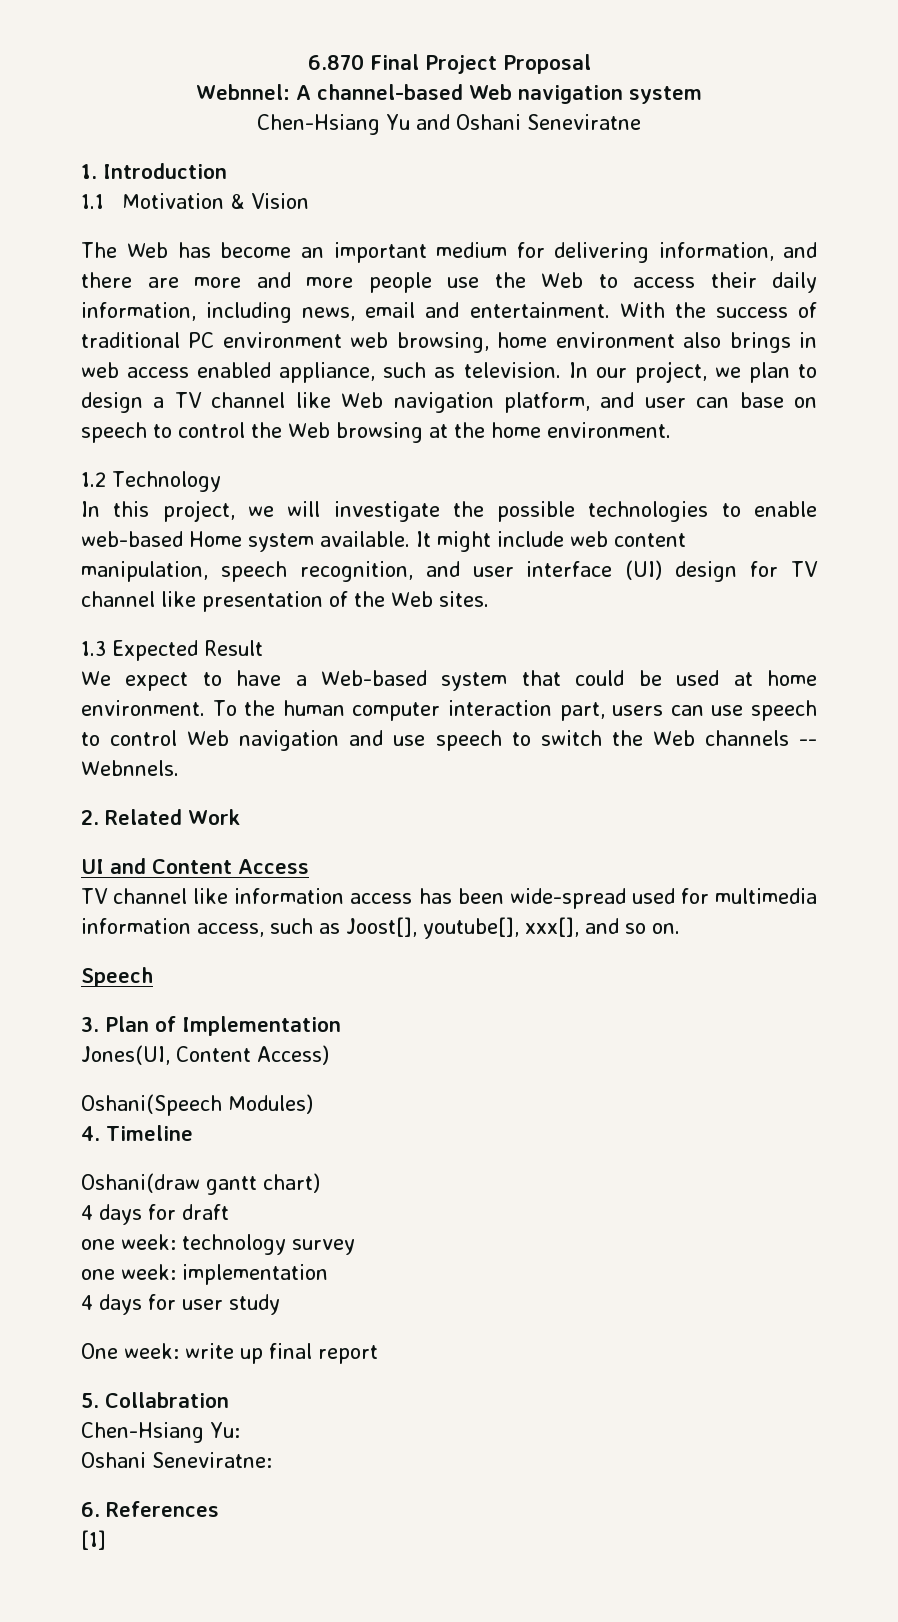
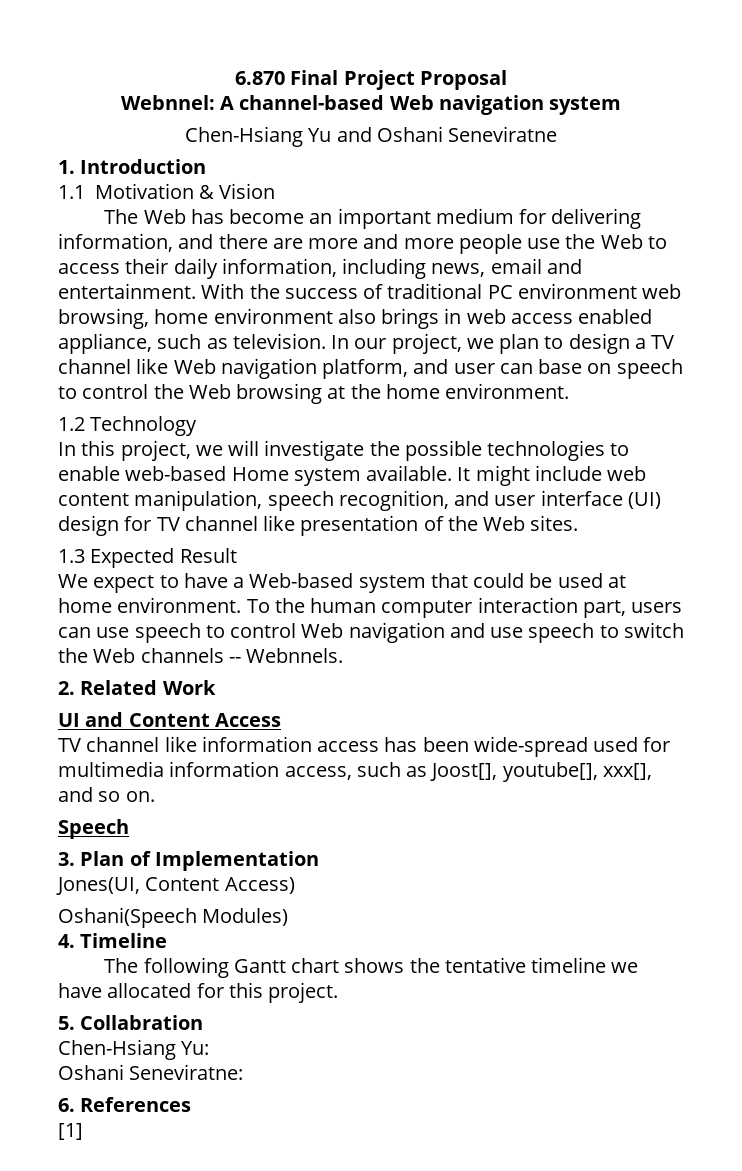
[81,1173,320,1195] [81,1204,229,1225] [81,1234,355,1255] [81,1264,328,1285] [81,1294,280,1315] [81,1343,378,1364] Oshani(draw gantt chart) // 4 days for draft // one week: technology survey // one week: implementation // 4 days for user study // One week: write up final report -> [104,957,639,978] [58,982,339,1003] The following Gantt chart shows the tentative timeline we have allocated for this project.

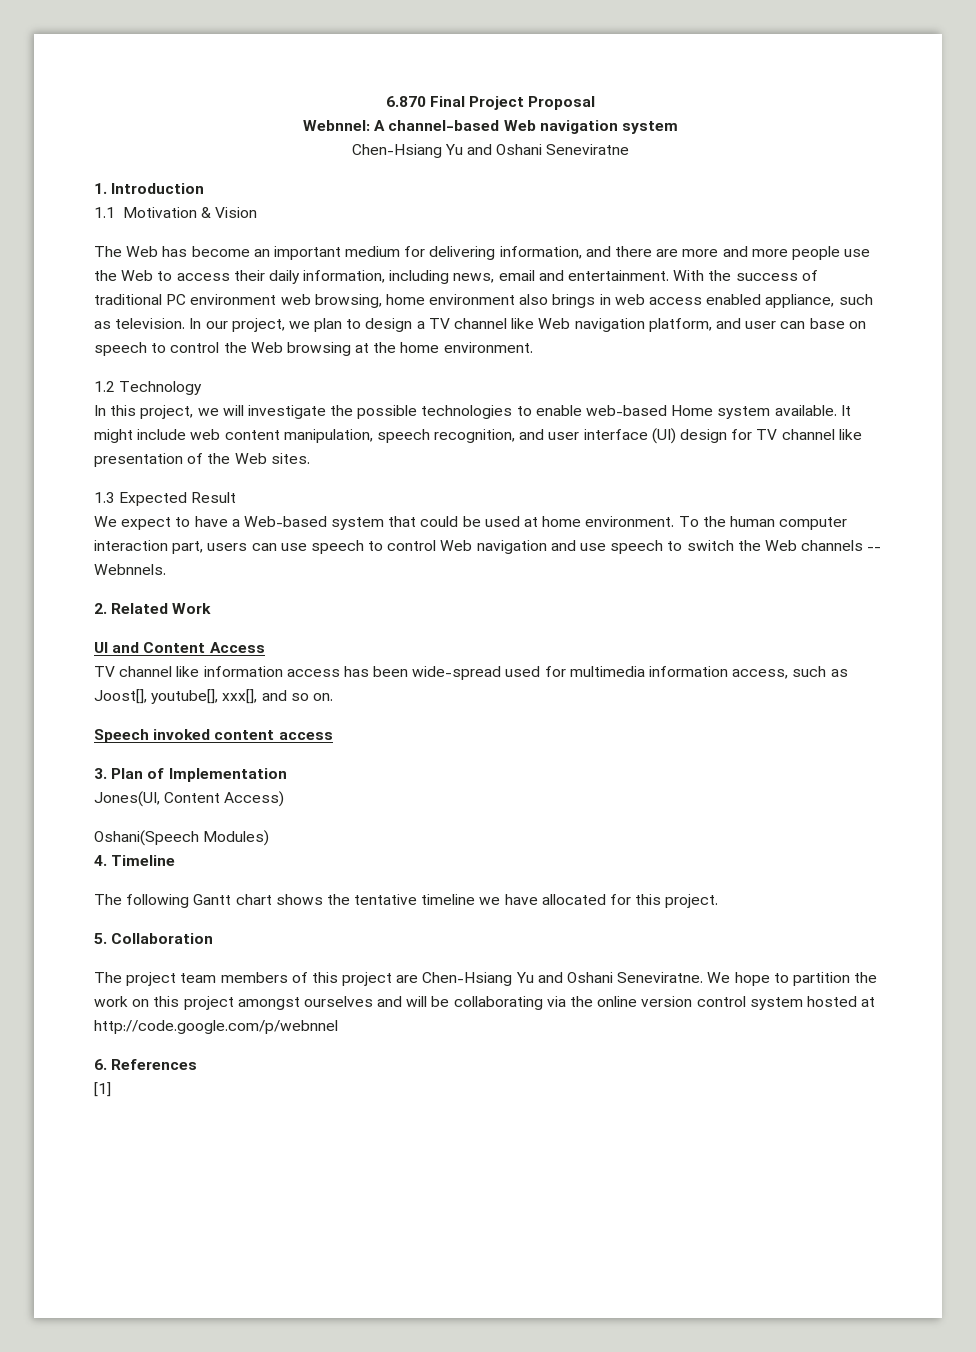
(129, 829) none -> [153,729,333,740] invoked content access
[80,1015,204,1030] [58,1039,210,1060] [58,1064,244,1080] Collabration // Chen-Hsiang Yu: // Oshani Seneviratne: -> [111,933,214,944] [94,972,878,986] [94,996,876,1010] [94,1020,338,1034] Collaboration // The project team members of this project are Chen-Hsiang Yu and Oshani Seneviratne. We hope to partition the work on this project amongst ourselves and will be collaborating via the online version control system hosted at http://code.google.com/p/webnnel

